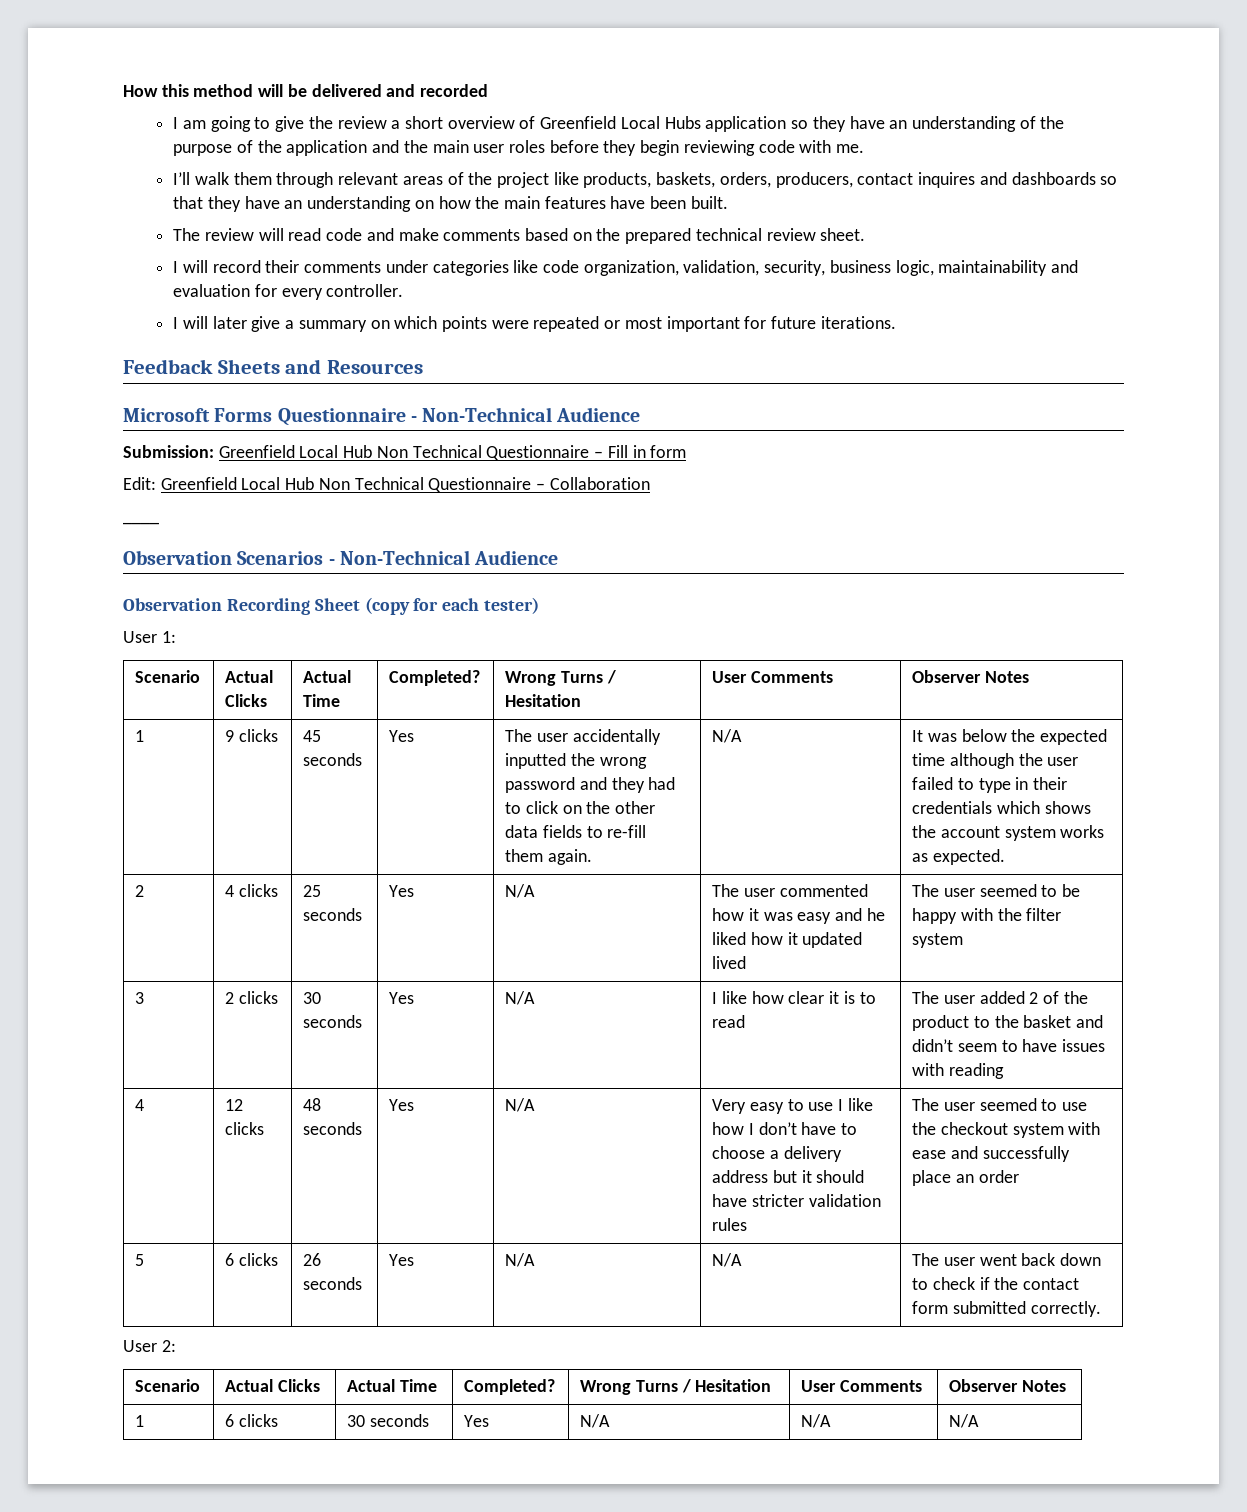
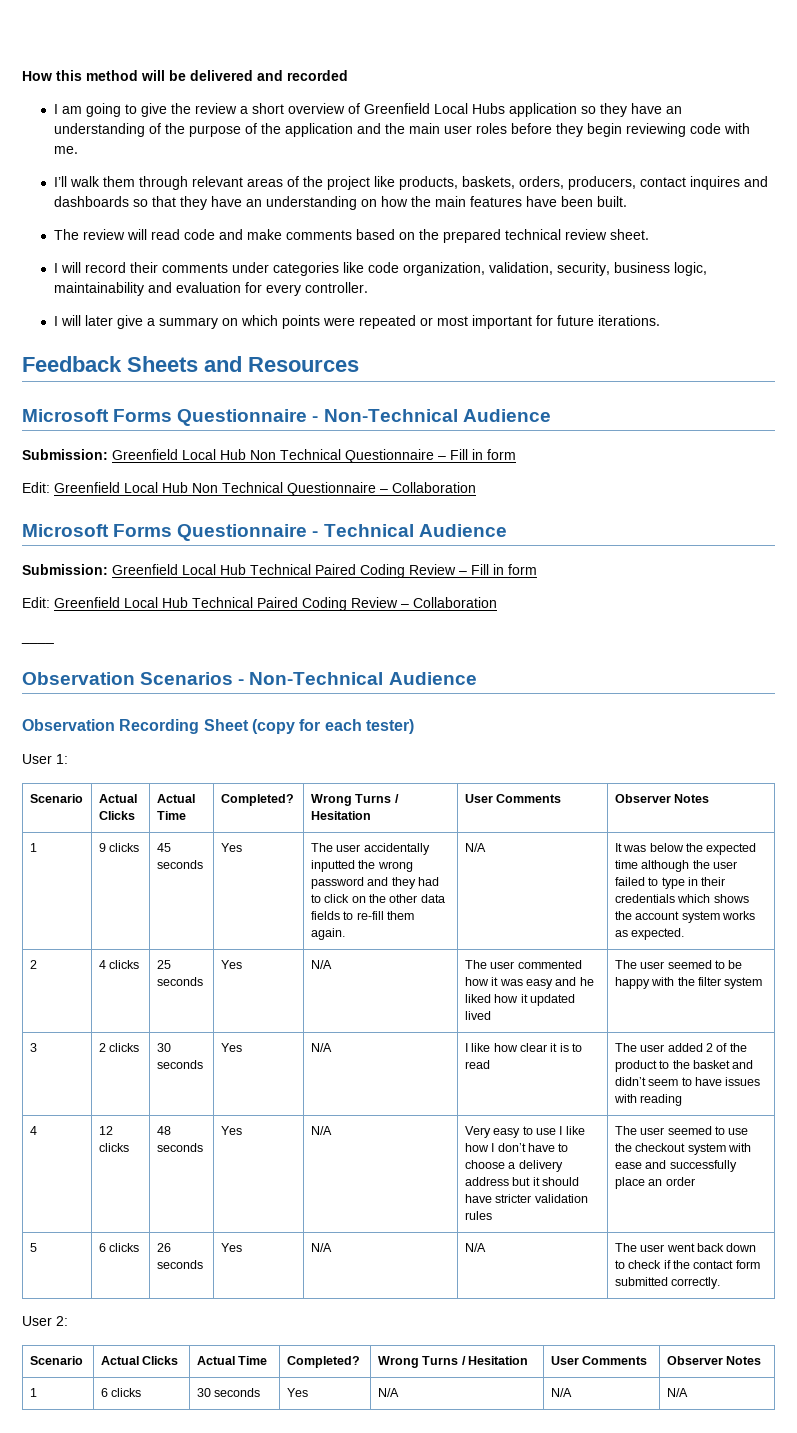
(650, 483) none -> [22,524,507,541] [22,564,537,578] [22,597,497,611] // Microsoft Forms Questionnaire - Technical Audience // Submission: Greenfield Local Hub Technical Paired Coding Review – Fill in form // Edit: Greenfield Local Hub Technical Paired Coding Review – Collaboration

